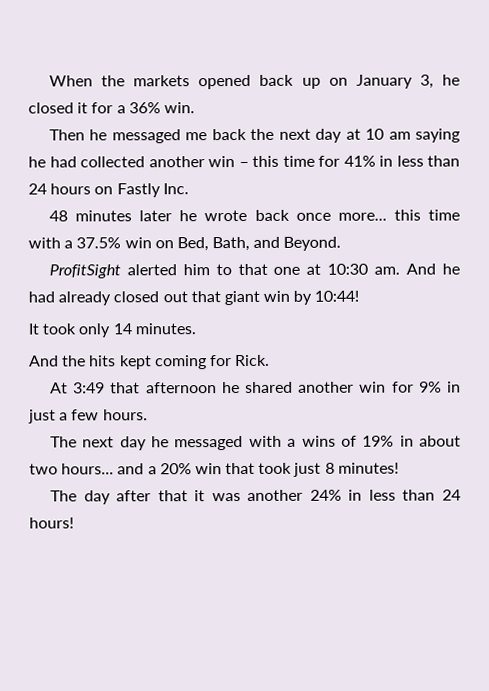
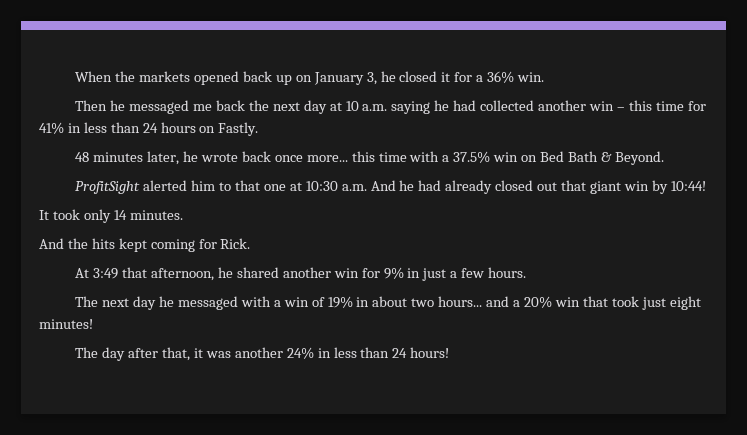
[388,131,411,140] am -> [362,104,388,111] a.m.
[116,183,189,198] Fastly Inc. -> [218,122,259,136] Fastly.
[139,210,173,222] later -> [147,151,180,165] later,
[176,236,281,252] Bed, Bath, and -> [540,151,612,162] Bed Bath &
[374,266,401,275] am. -> [341,184,367,191] a.m.
[145,382,217,394] afternoon -> [151,268,215,281] afternoon,
[301,435,336,447] wins -> [283,297,309,307] win
[324,462,335,474] 8 -> [669,296,701,310] eight
[157,490,188,502] that -> [162,347,191,361] that,

